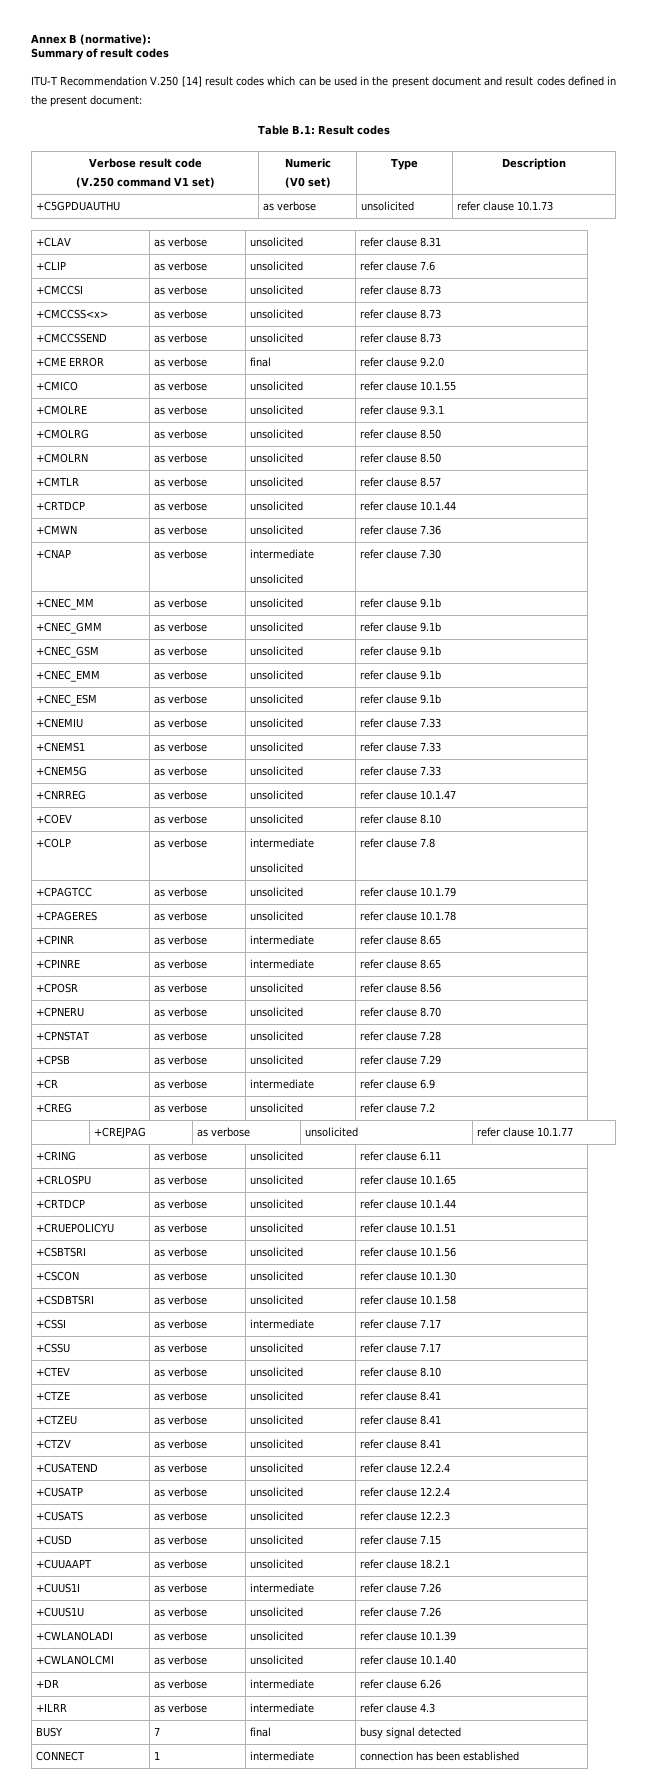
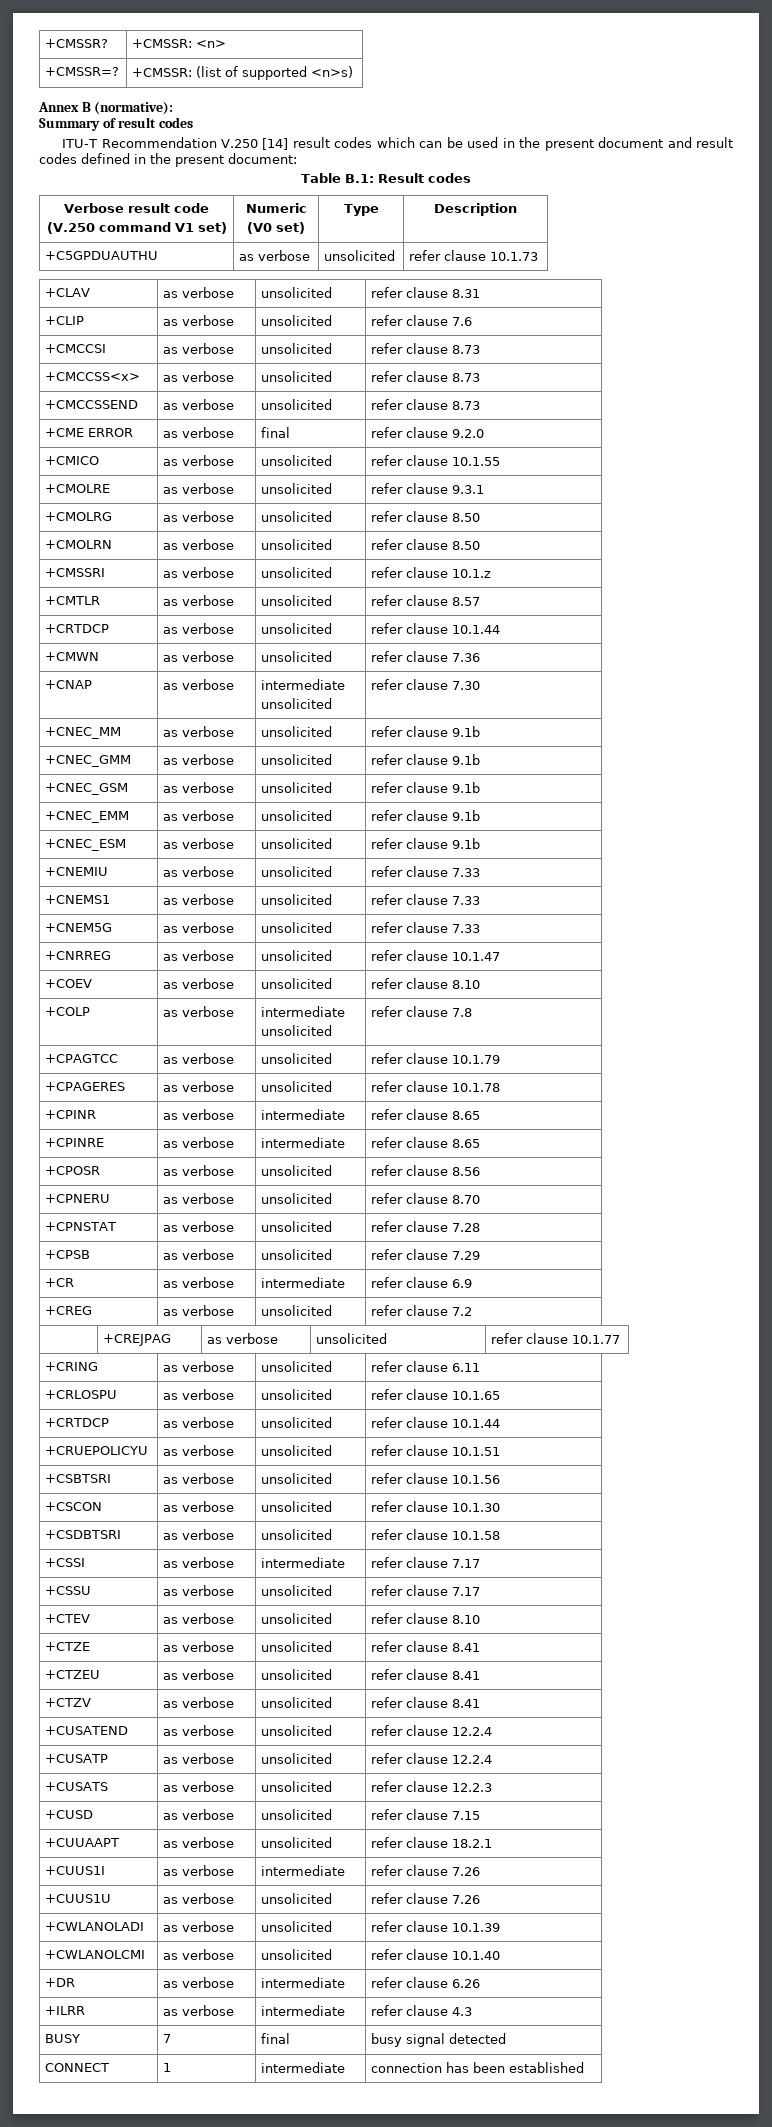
(31, 39) none -> [45,39,109,48] [132,39,227,48] [45,67,120,76] [132,66,354,80] +CMSSR? | +CMSSR: <n> // +CMSSR=? | +CMSSR: (list of supported <n>s) //
(442, 458) none -> [45,568,106,577] [163,567,235,578] [261,567,333,578] [371,567,492,578] // +CMSSRI | as verbose | unsolicited | refer clause 10.1.z

